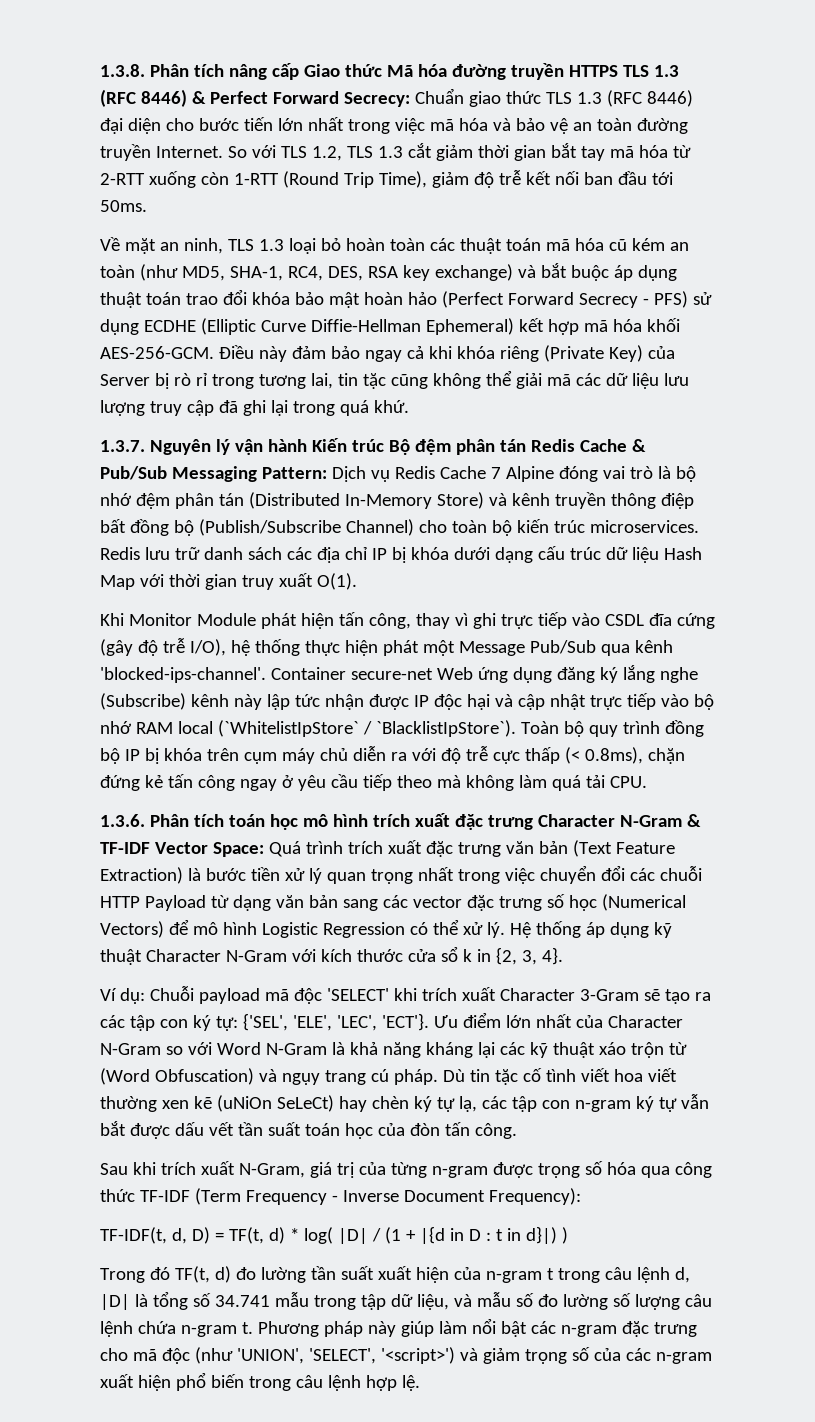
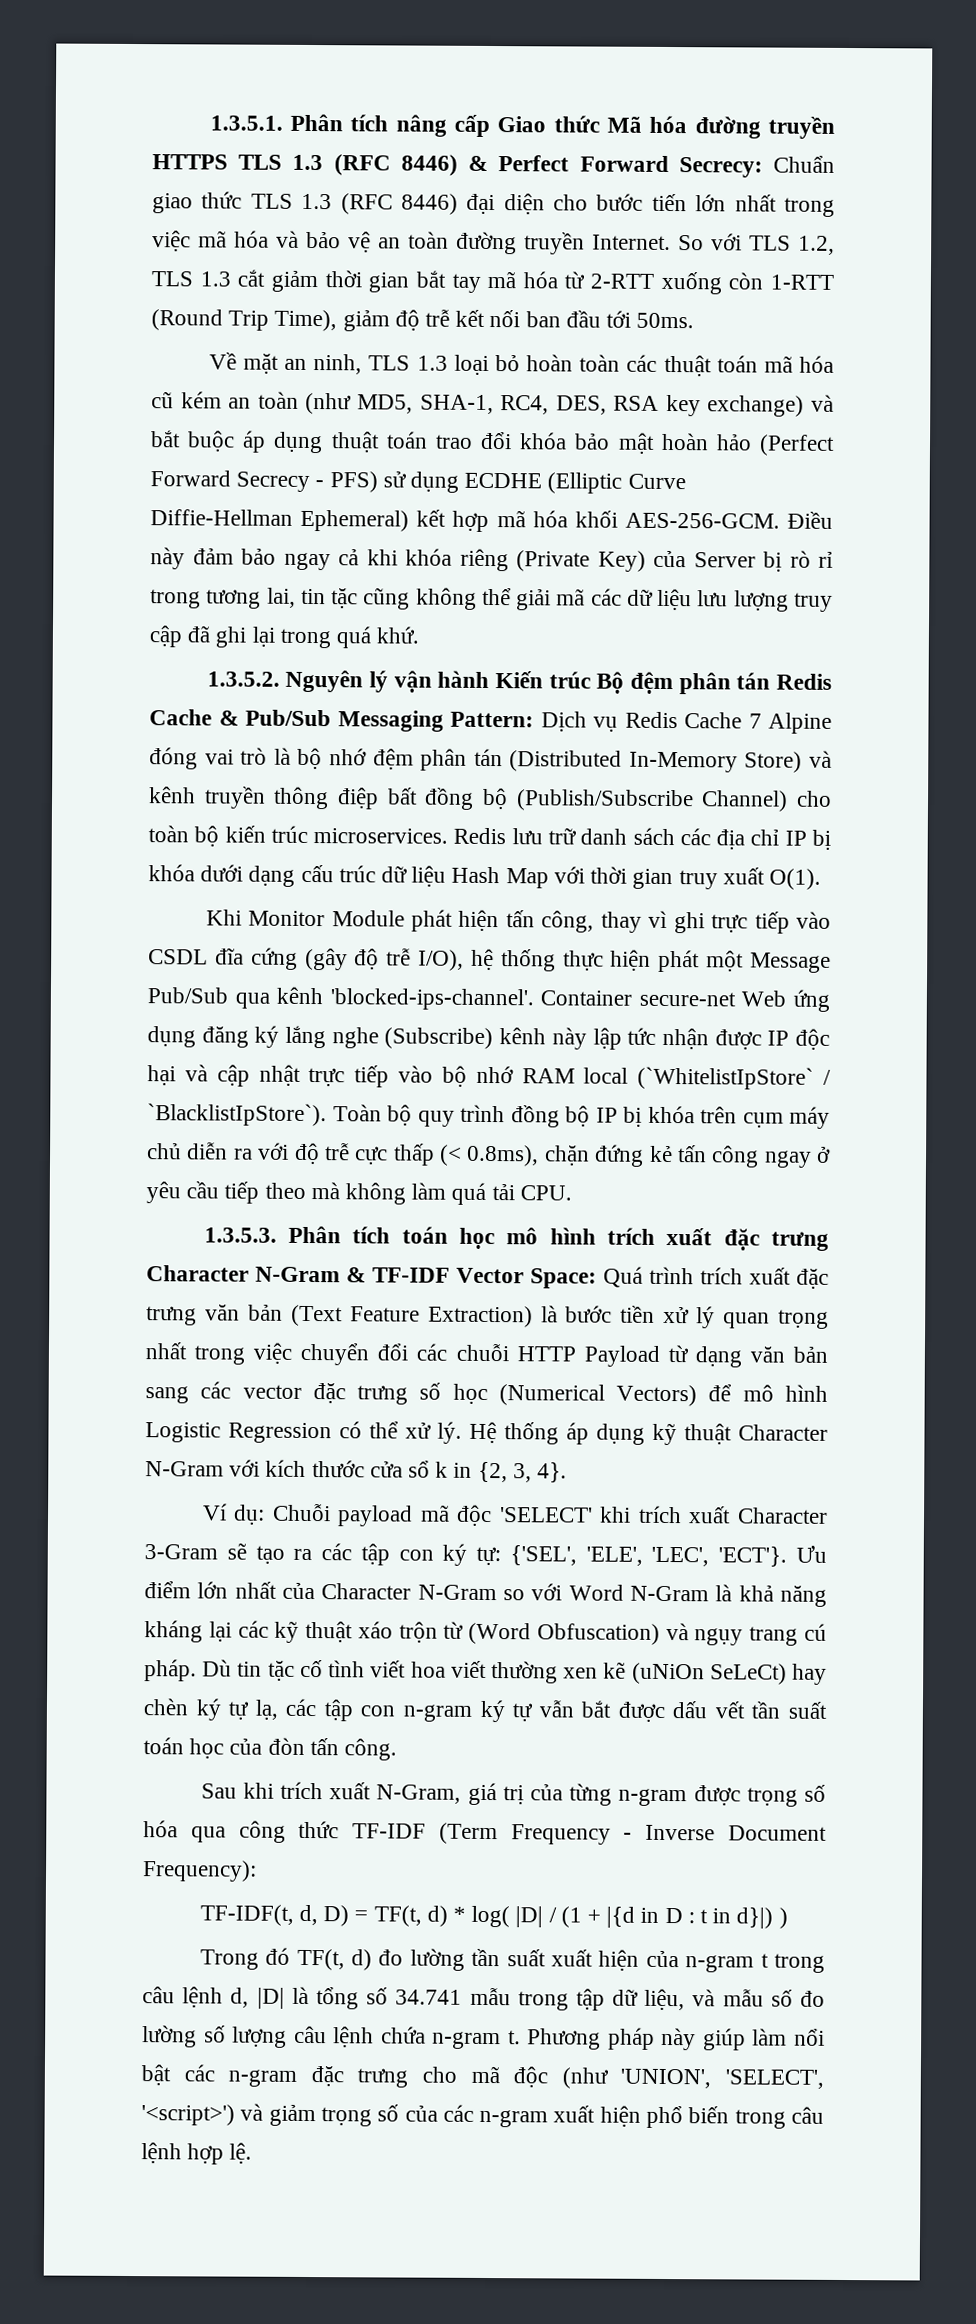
[100,64,145,77] 1.3.8. -> [209,115,283,131] 1.3.5.1.
[100,440,145,452] 1.3.7. -> [206,671,280,687] 1.3.5.2.
[100,814,145,827] 1.3.6. -> [203,1227,277,1243] 1.3.5.3.

